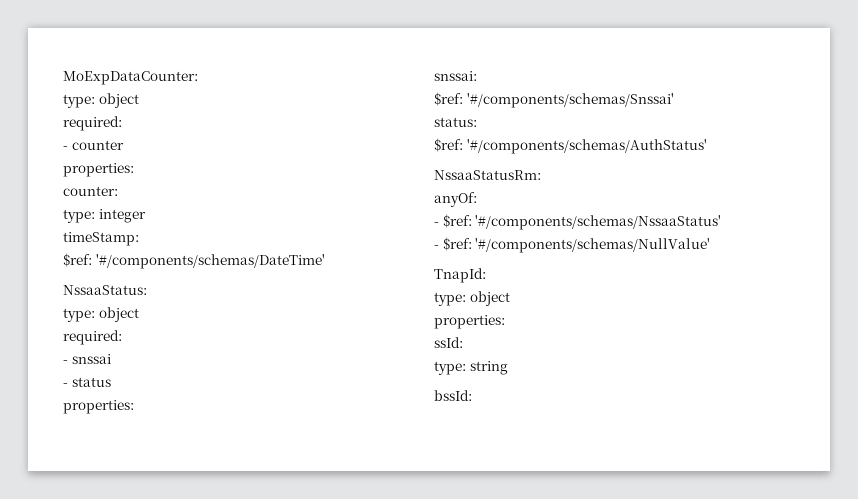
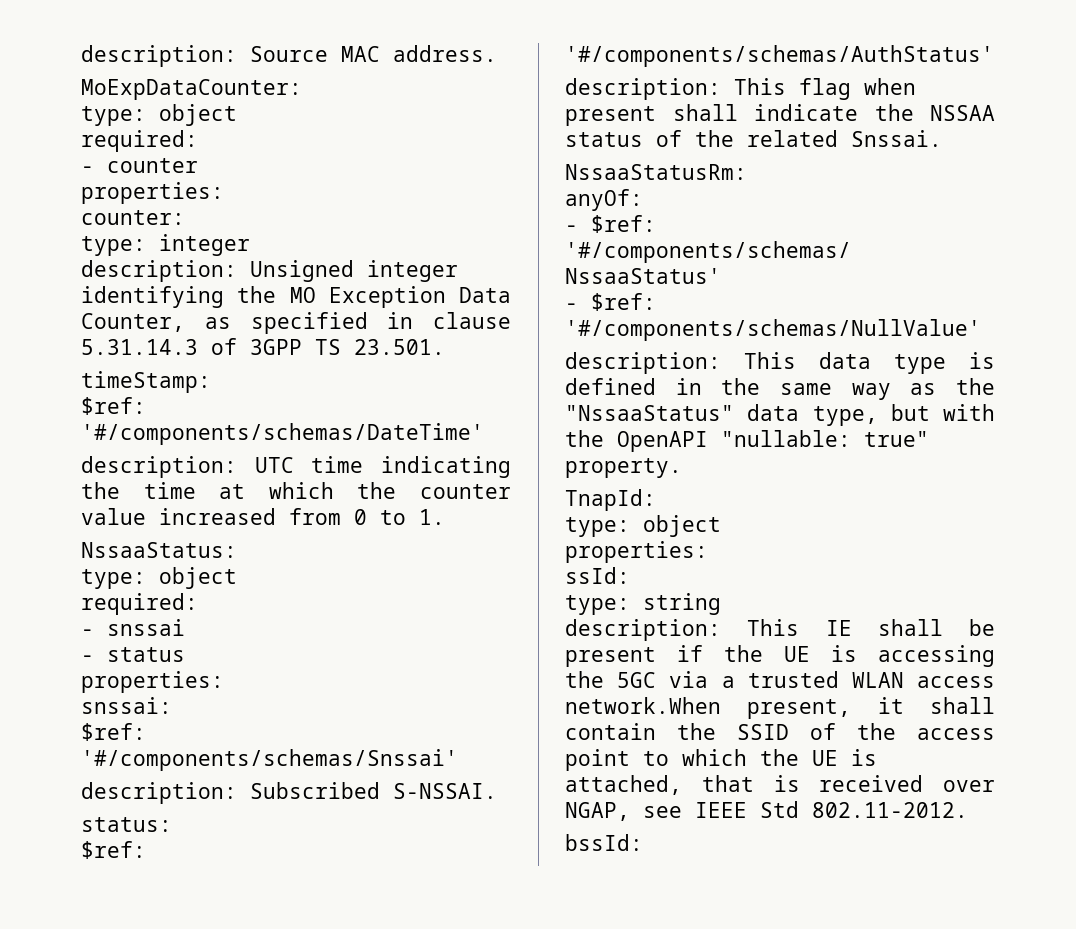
(63, 78) none -> [81,45,497,67] description: Source MAC address. //
[63,232,139,246] [63,253,325,269] timeStamp: // $ref: '#/components/schemas/DateTime' -> [81,260,458,282] [81,286,511,308] [81,312,511,334] [81,338,445,355] [81,371,211,393] [81,397,146,415] [81,423,484,445] [81,456,511,478] [81,482,511,499] [81,508,445,525] description: Unsigned integer identifying the MO Exception Data Counter, as specified in clause 5.31.14.3 of 3GPP TS 23.501. // timeStamp: // $ref: '#/components/schemas/DateTime' // description: UTC time indicating the time at which the counter value increased from 0 to 1.
(674, 100) none -> [81,782,497,804] // description: Subscribed S-NSSAI.
(707, 146) none -> [565,78,916,100] [565,104,995,126] [565,130,942,147] // description: This flag when present shall indicate the NSSAA status of the related Snssai.
(711, 245) none -> [565,352,995,374] [565,378,995,400] [565,404,995,426] [565,430,929,452] [565,458,682,478] // description: This data type is defined in the same way as the "NssaaStatus" data type, but with the OpenAPI "nullable: true" property.
(508, 368) none -> [565,619,995,641] [565,645,995,667] [565,671,995,688] [565,697,995,719] [565,723,995,740] [565,749,877,771] [565,775,995,795] [565,801,968,821] // description: This IE shall be present if the UE is accessing the 5GC via a trusted WLAN access network.When present, it shall contain the SSID of the access point to which the UE is attached, that is received over NGAP, see IEEE Std 802.11-2012.

